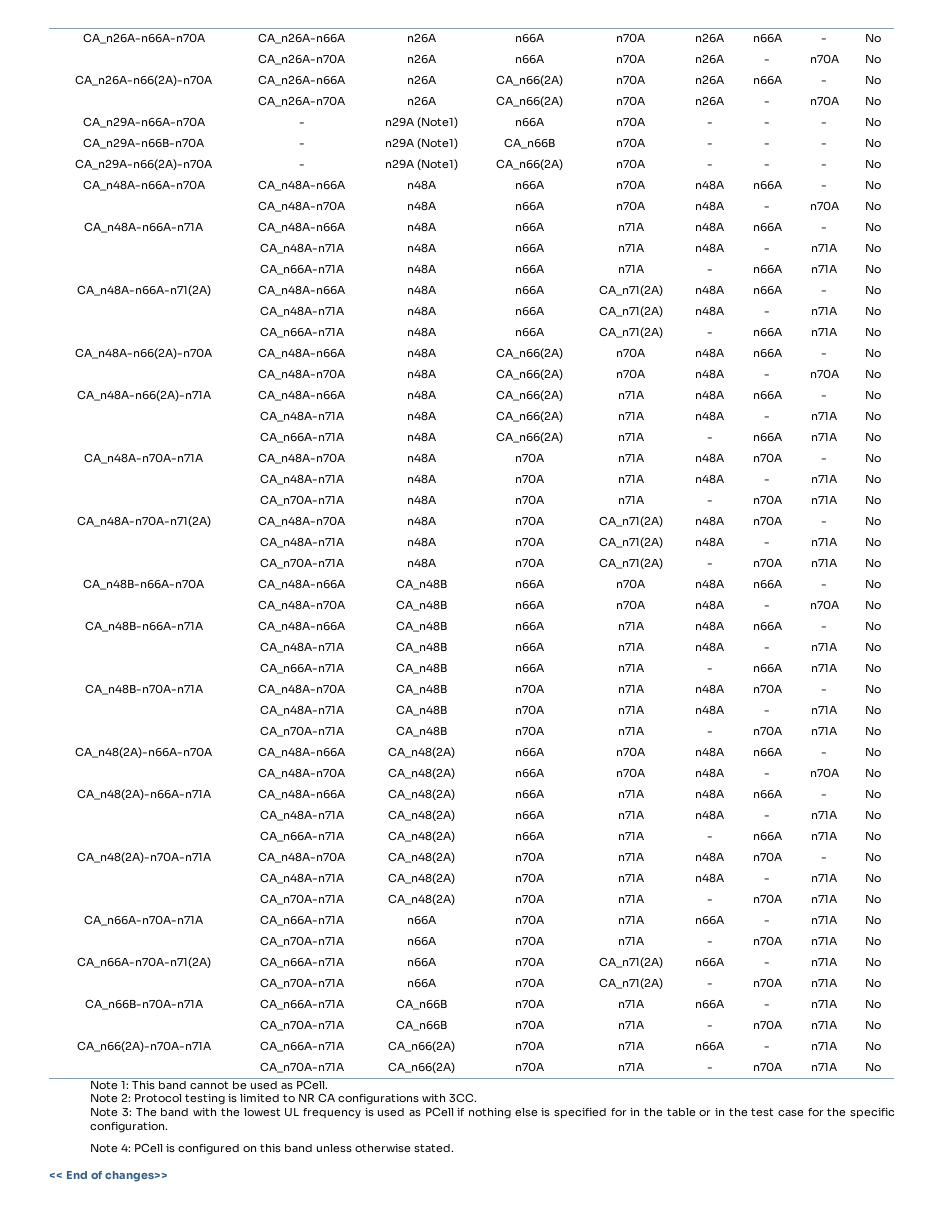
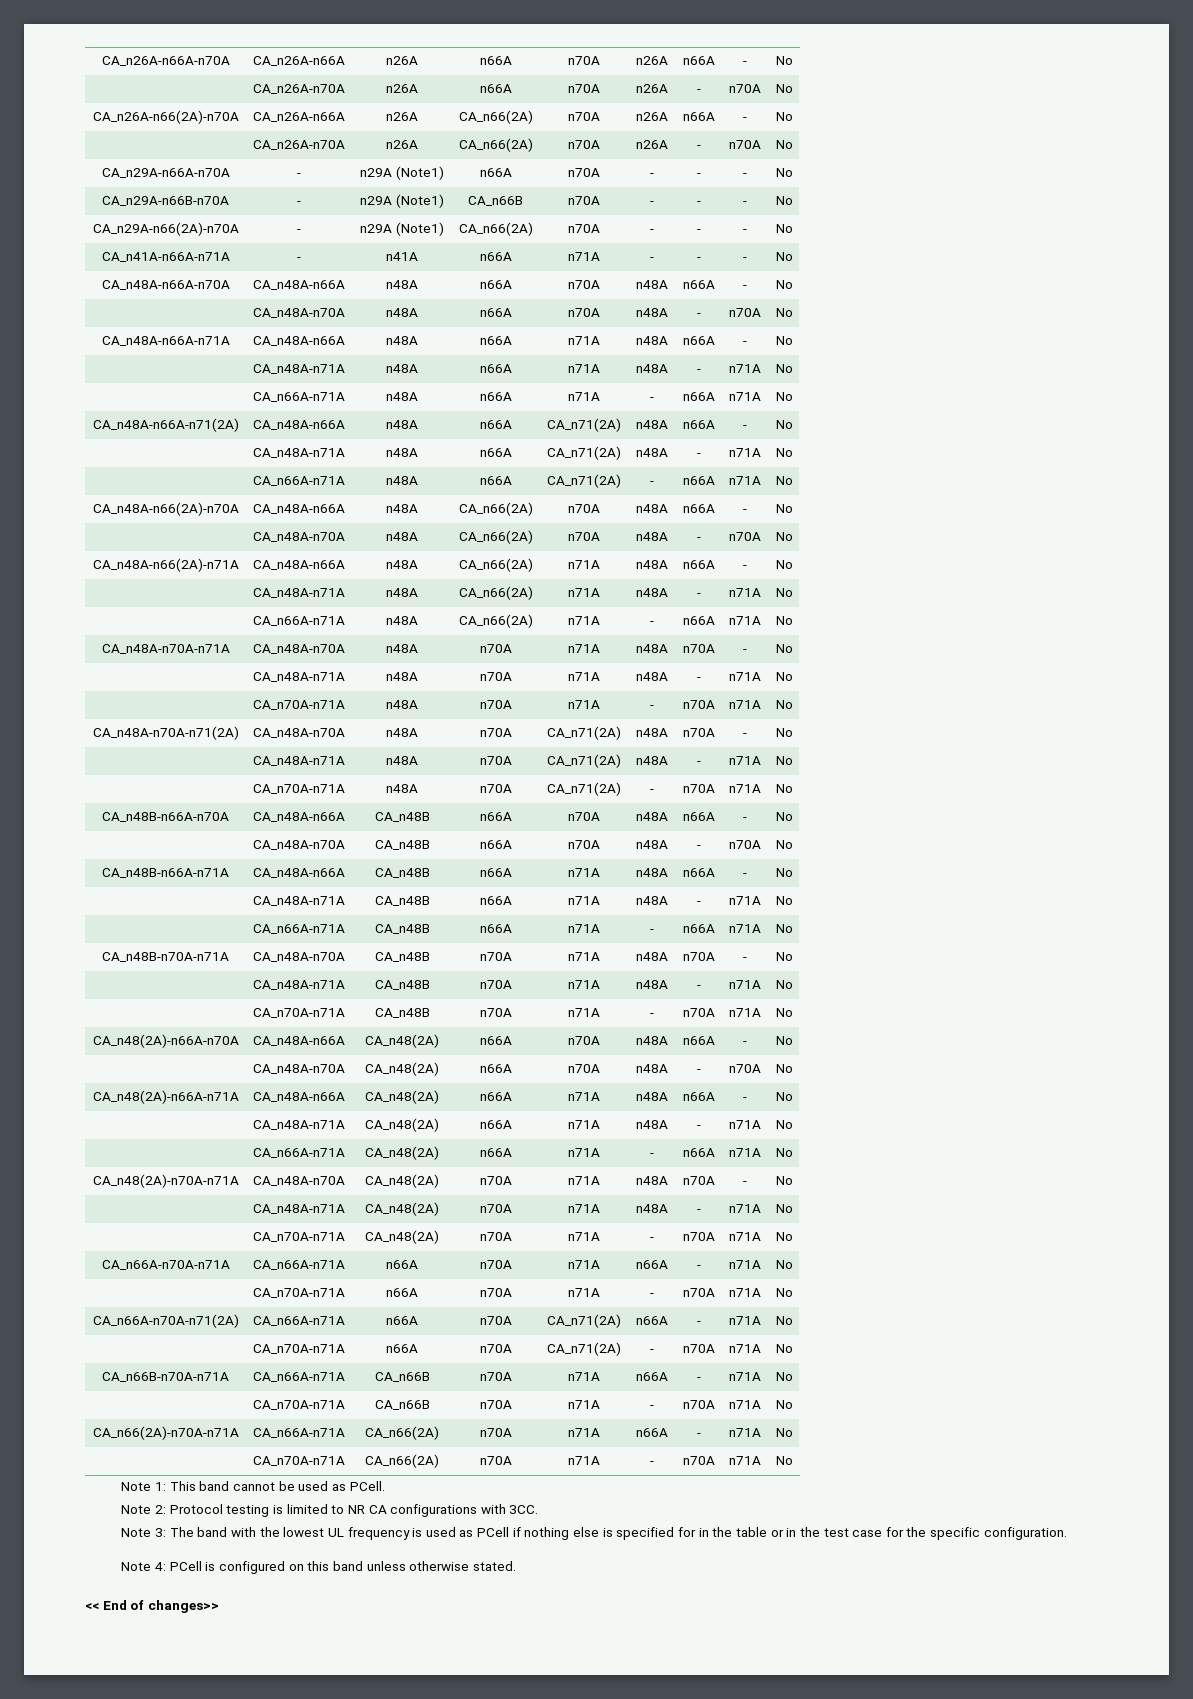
(881, 164) none -> [101,252,230,262] [297,257,301,261] [386,252,418,261] [479,252,512,261] [568,252,600,261] [650,257,654,261] [696,257,701,261] [743,257,747,261] [775,252,793,261] // CA_n41A-n66A-n71A | - | n41A | n66A | n71A | - | - | - | No

